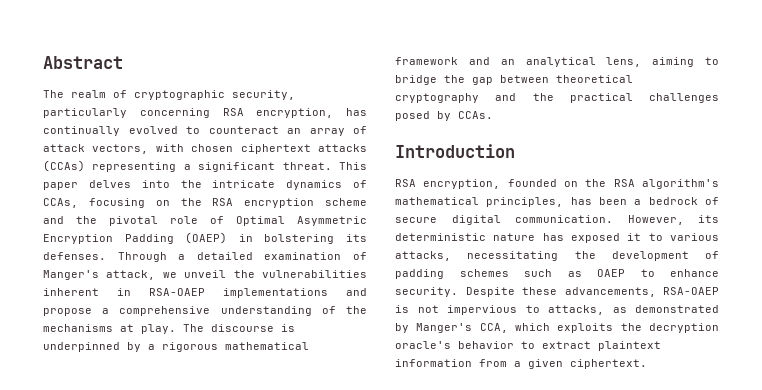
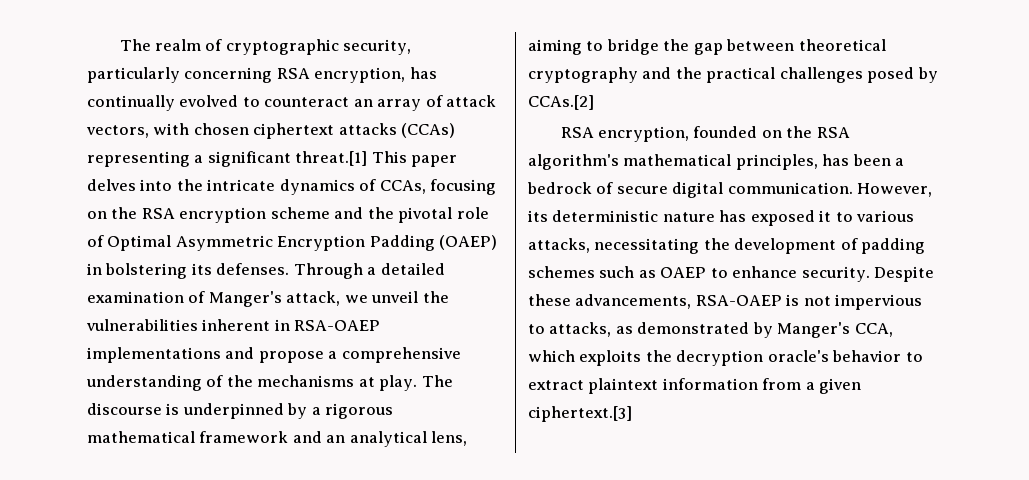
[43,56,123,69] Abstract // -> (119, 45) none
[282,162,332,170] threat. -> [295,151,368,166] threat.[1]
[458,111,493,119] [395,144,515,158] CCAs. // Introduction -> [528,95,594,110] CCAs.[2]
[570,359,647,369] ciphertext. -> [528,406,632,422] ciphertext.[3]

